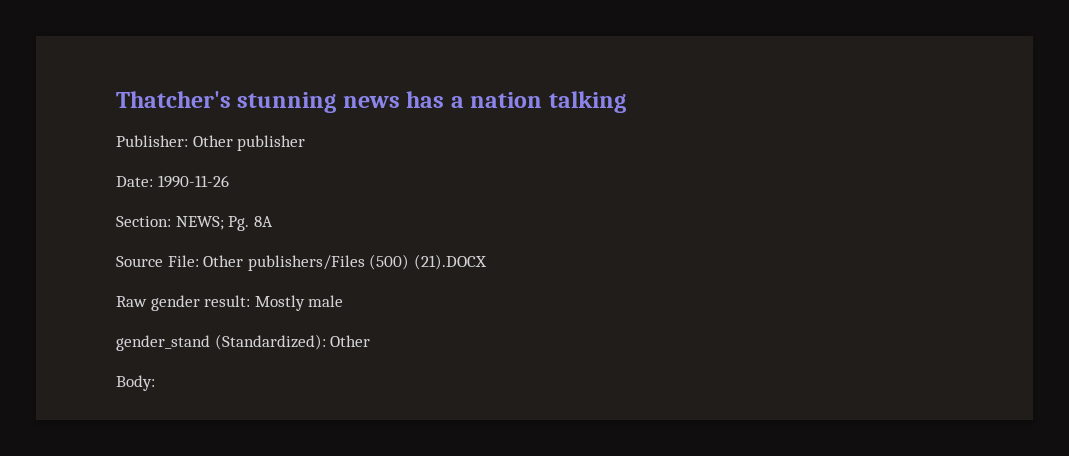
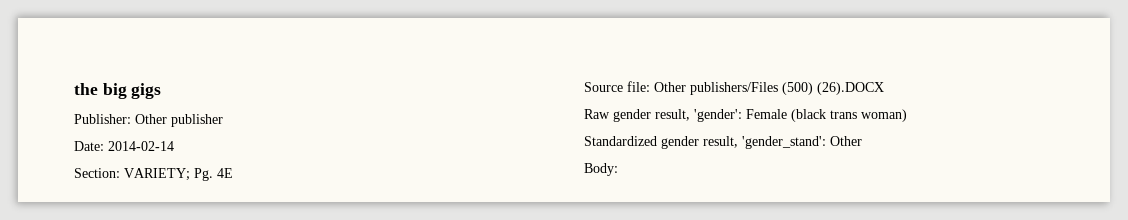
[116,91,626,113] Thatcher's stunning news has a nation talking -> [74,83,162,99] the big gigs
[157,175,229,188] 1990-11-26 -> [108,141,174,151] 2014-02-14
[175,216,273,231] NEWS; Pg. 8A -> [124,168,233,181] VARIETY; Pg. 4E
[167,255,199,267] File: -> [627,81,650,92] file:
[413,254,487,270] (21).DOCX -> [817,82,884,95] (26).DOCX
[204,295,344,311] [116,334,326,351] result: Mostly male // gender_stand (Standardized): -> [655,109,907,122] [584,136,826,149] result, 'gender': Female (black trans woman) // Standardized gender result, 'gender_stand':

